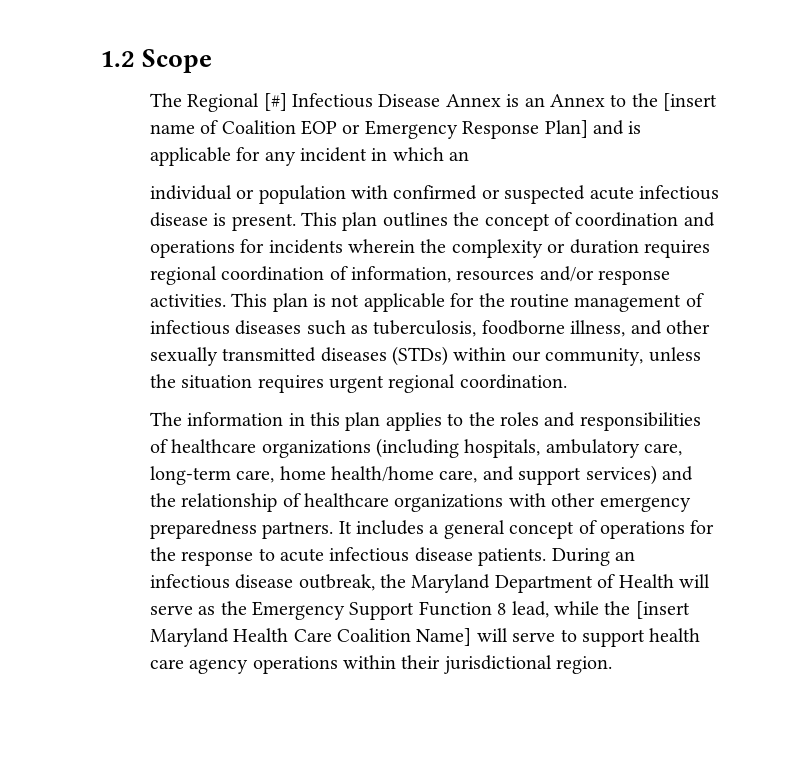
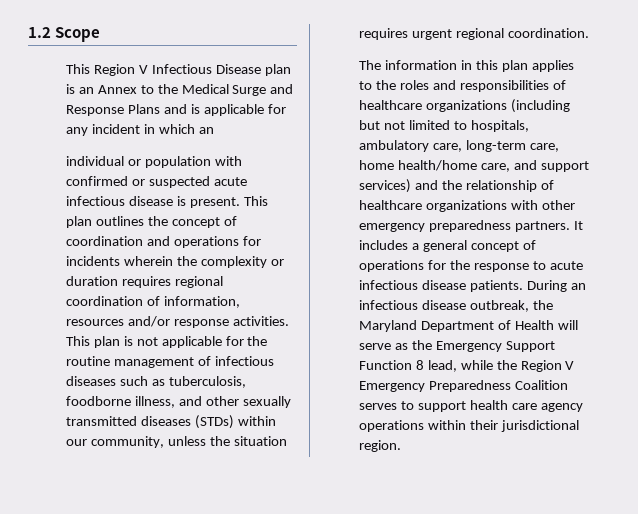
[149,93,287,112] The Regional [#] -> [65,64,148,76] This Region V
[445,94,501,107] Annex -> [264,64,291,76] plan
[663,93,718,111] [149,120,588,139] [insert name of Coalition EOP or Emergency Response Plan] -> [181,84,294,96] [65,104,160,116] Medical Surge and Response Plans
(459, 448) none -> [358,120,467,130] but not limited to
[635,601,690,619] [149,628,556,647] [insert Maryland Health Care Coalition Name] will serve -> [520,360,575,372] [358,380,568,392] [358,403,397,410] Region V Emergency Preparedness Coalition serves

